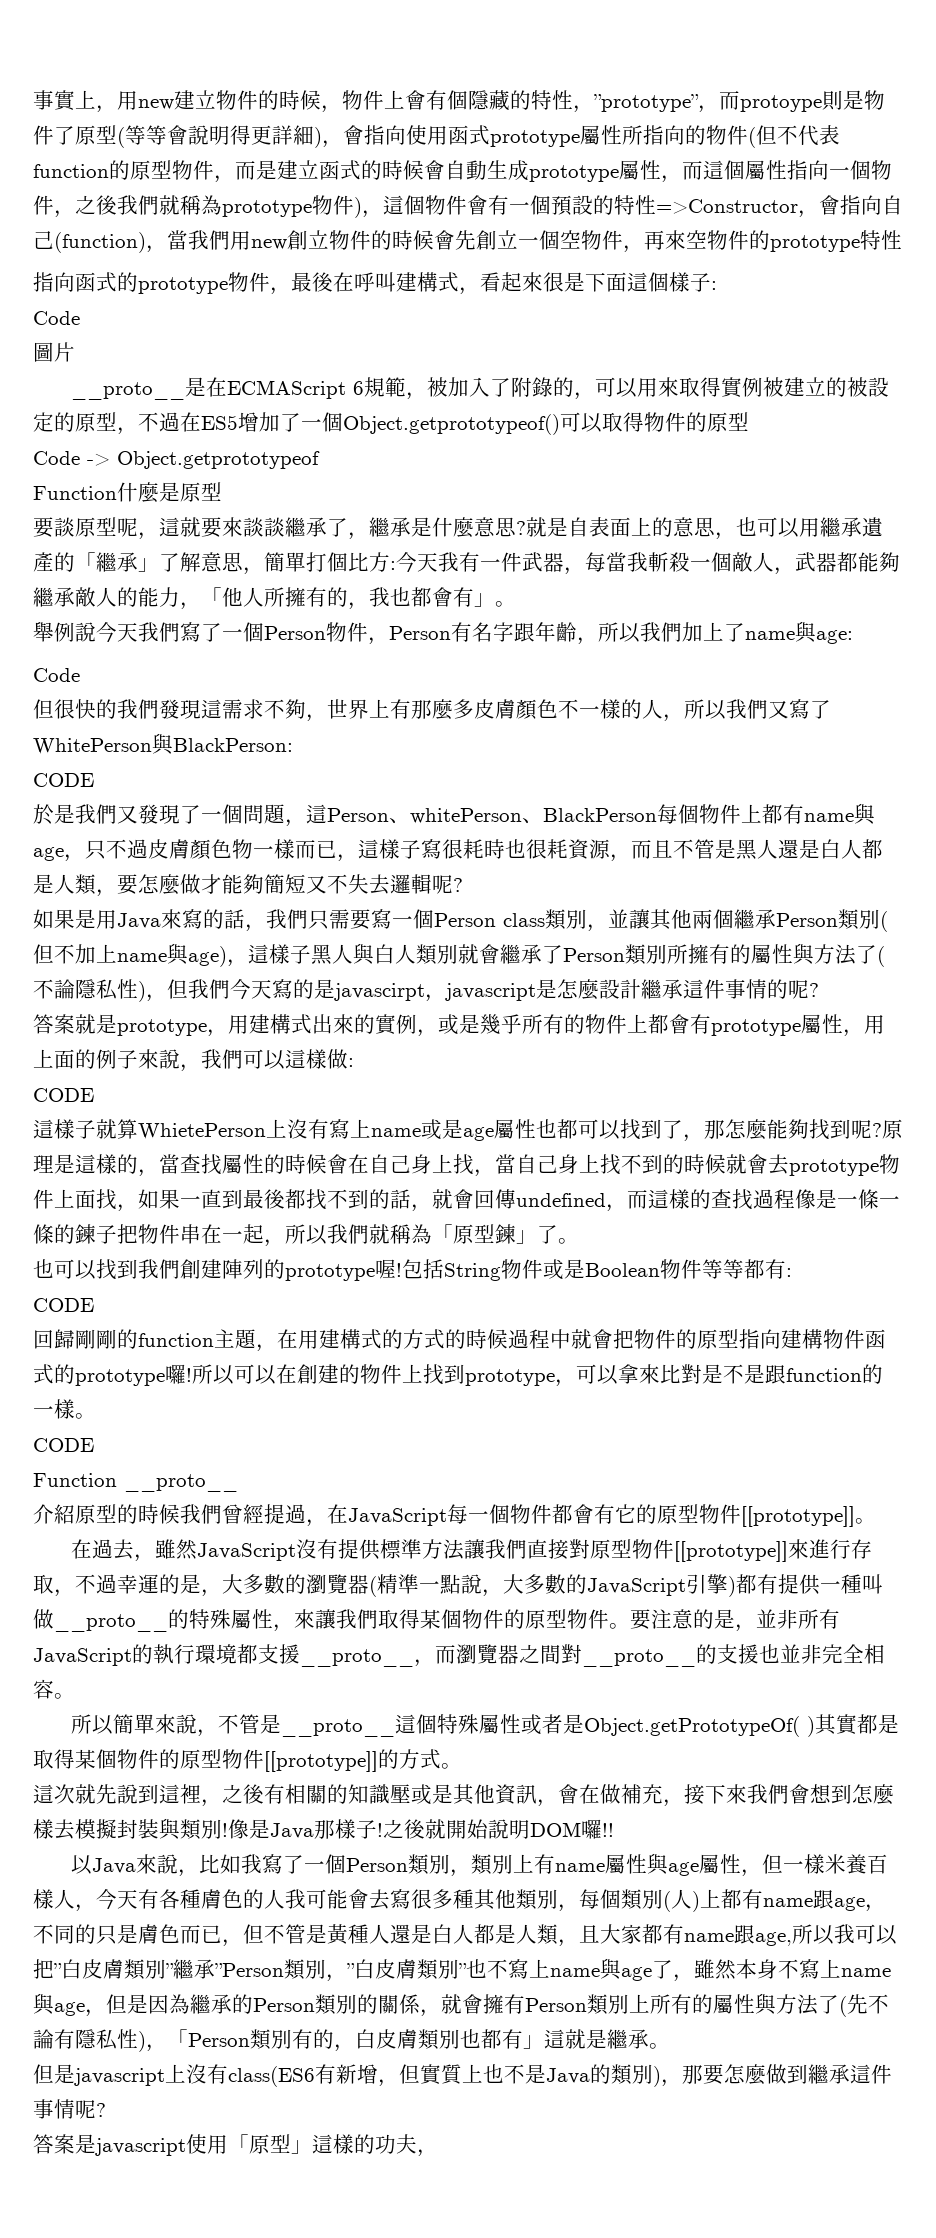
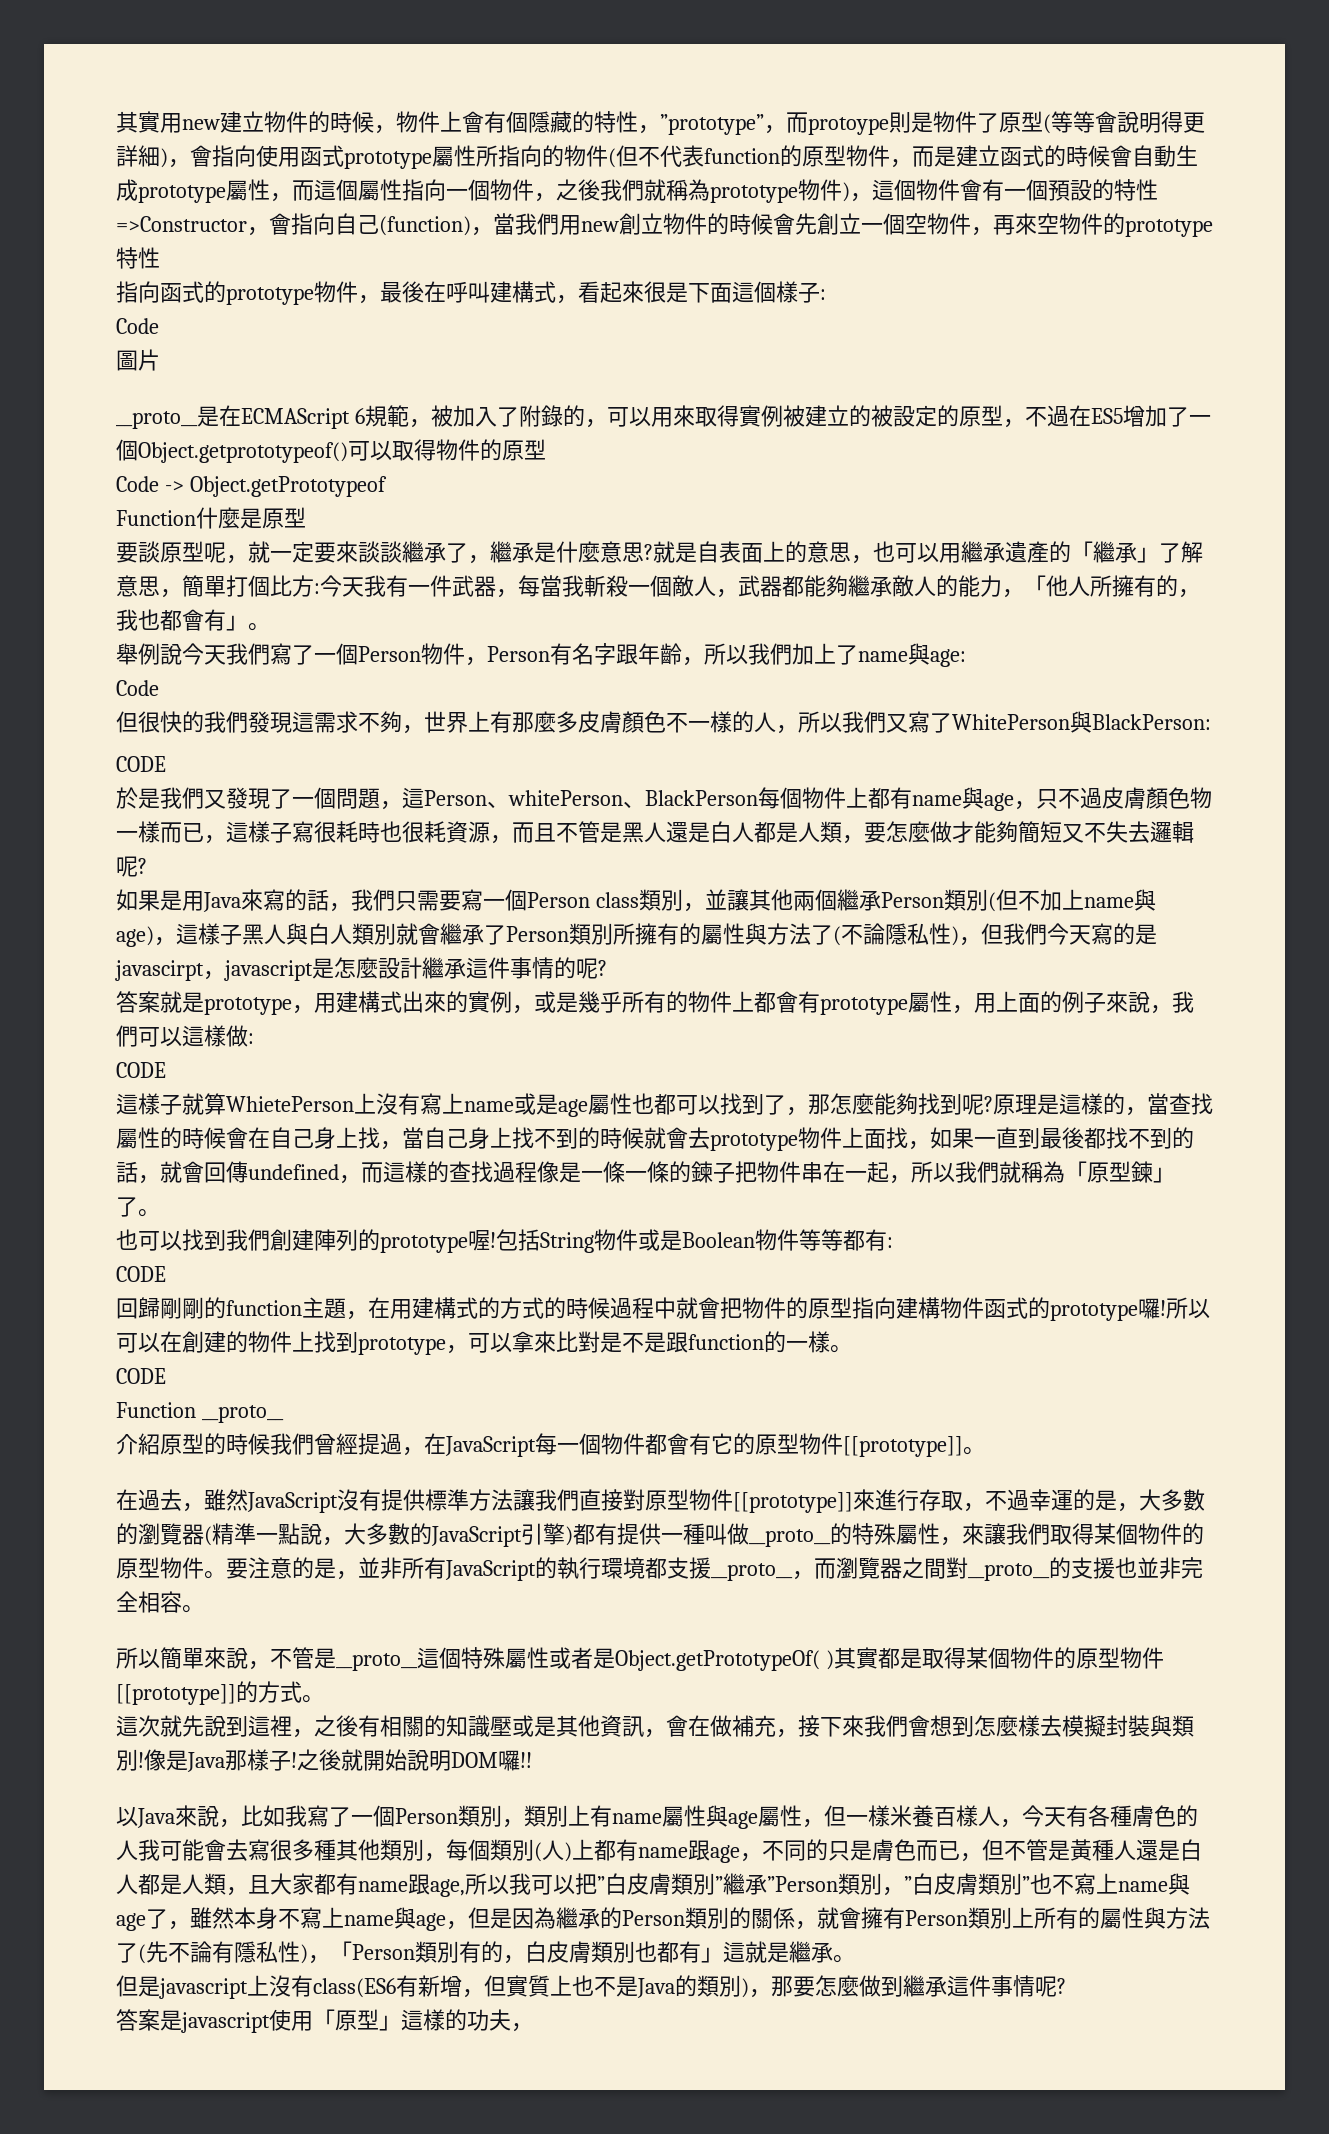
[33,90,117,113] 事實上， -> [116,111,160,133] 其實
[117,451,320,469] Object.getprototypeof -> [189,476,387,497] Object.getPrototypeof
[159,517,201,537] 這就 -> [248,541,314,563] 就一定

